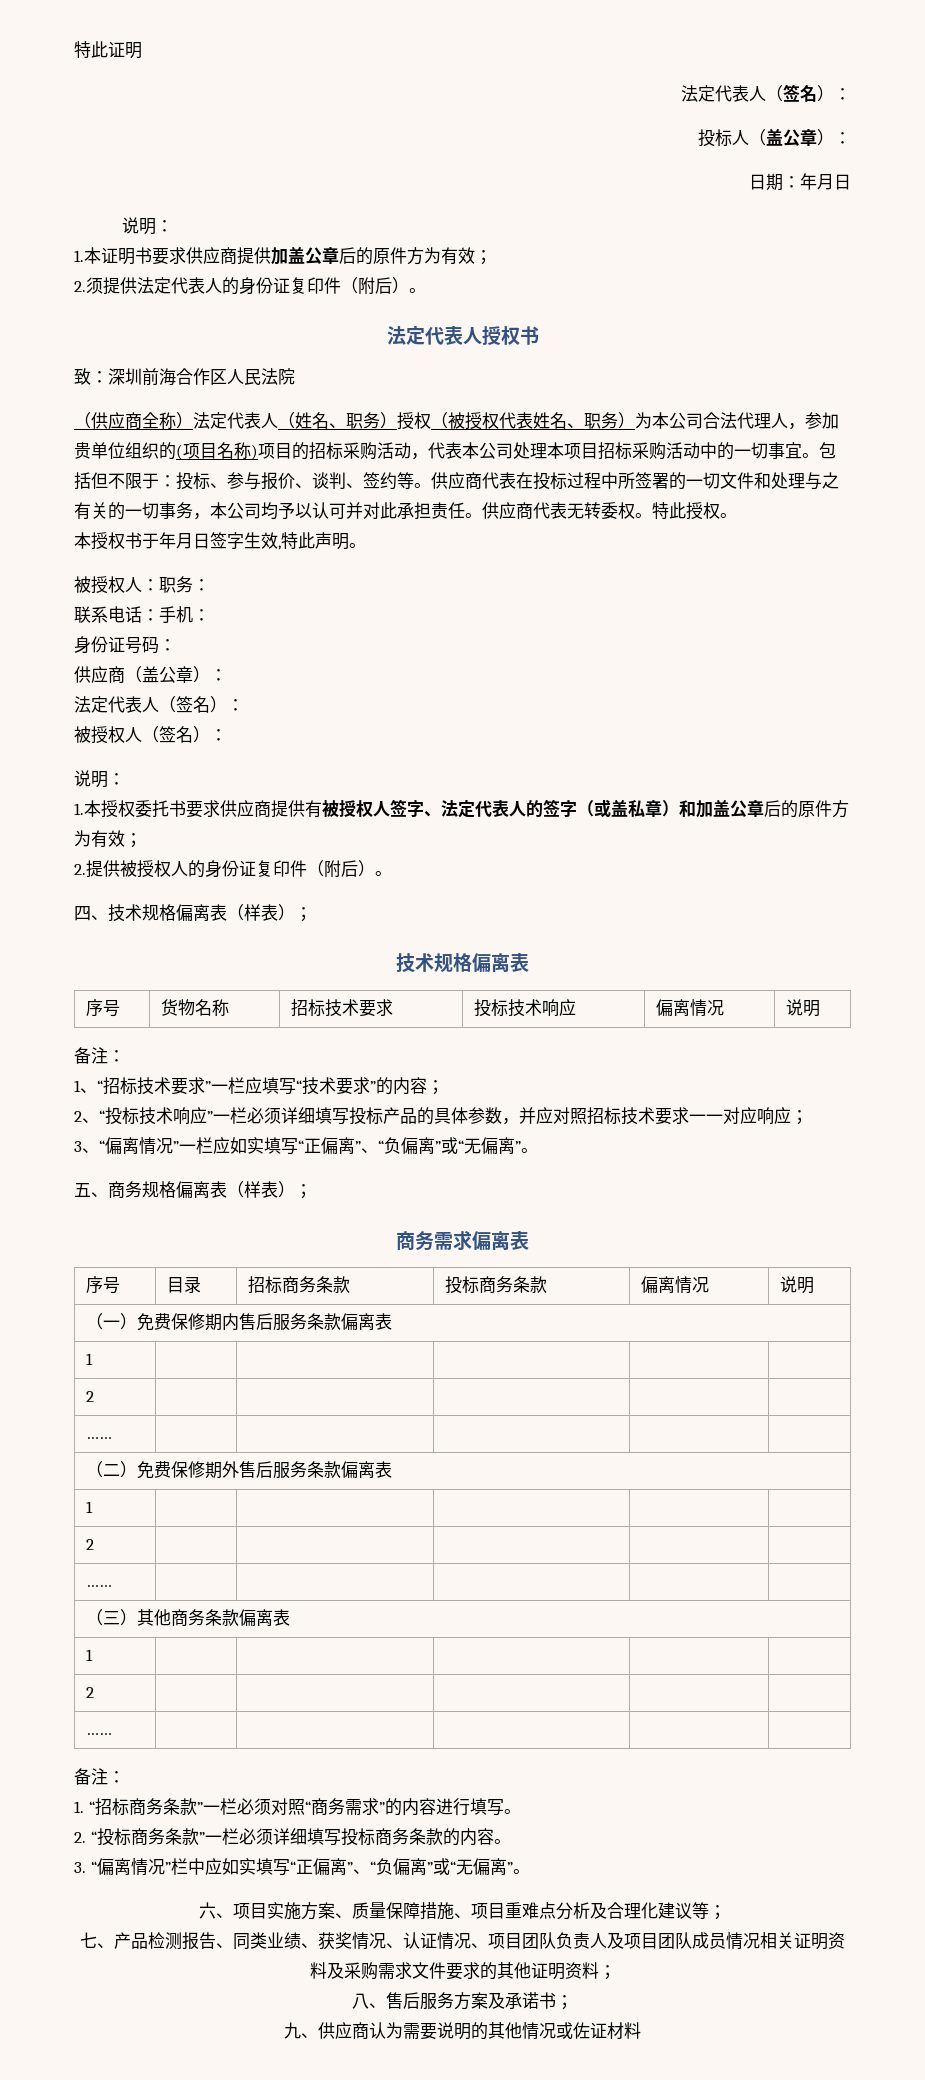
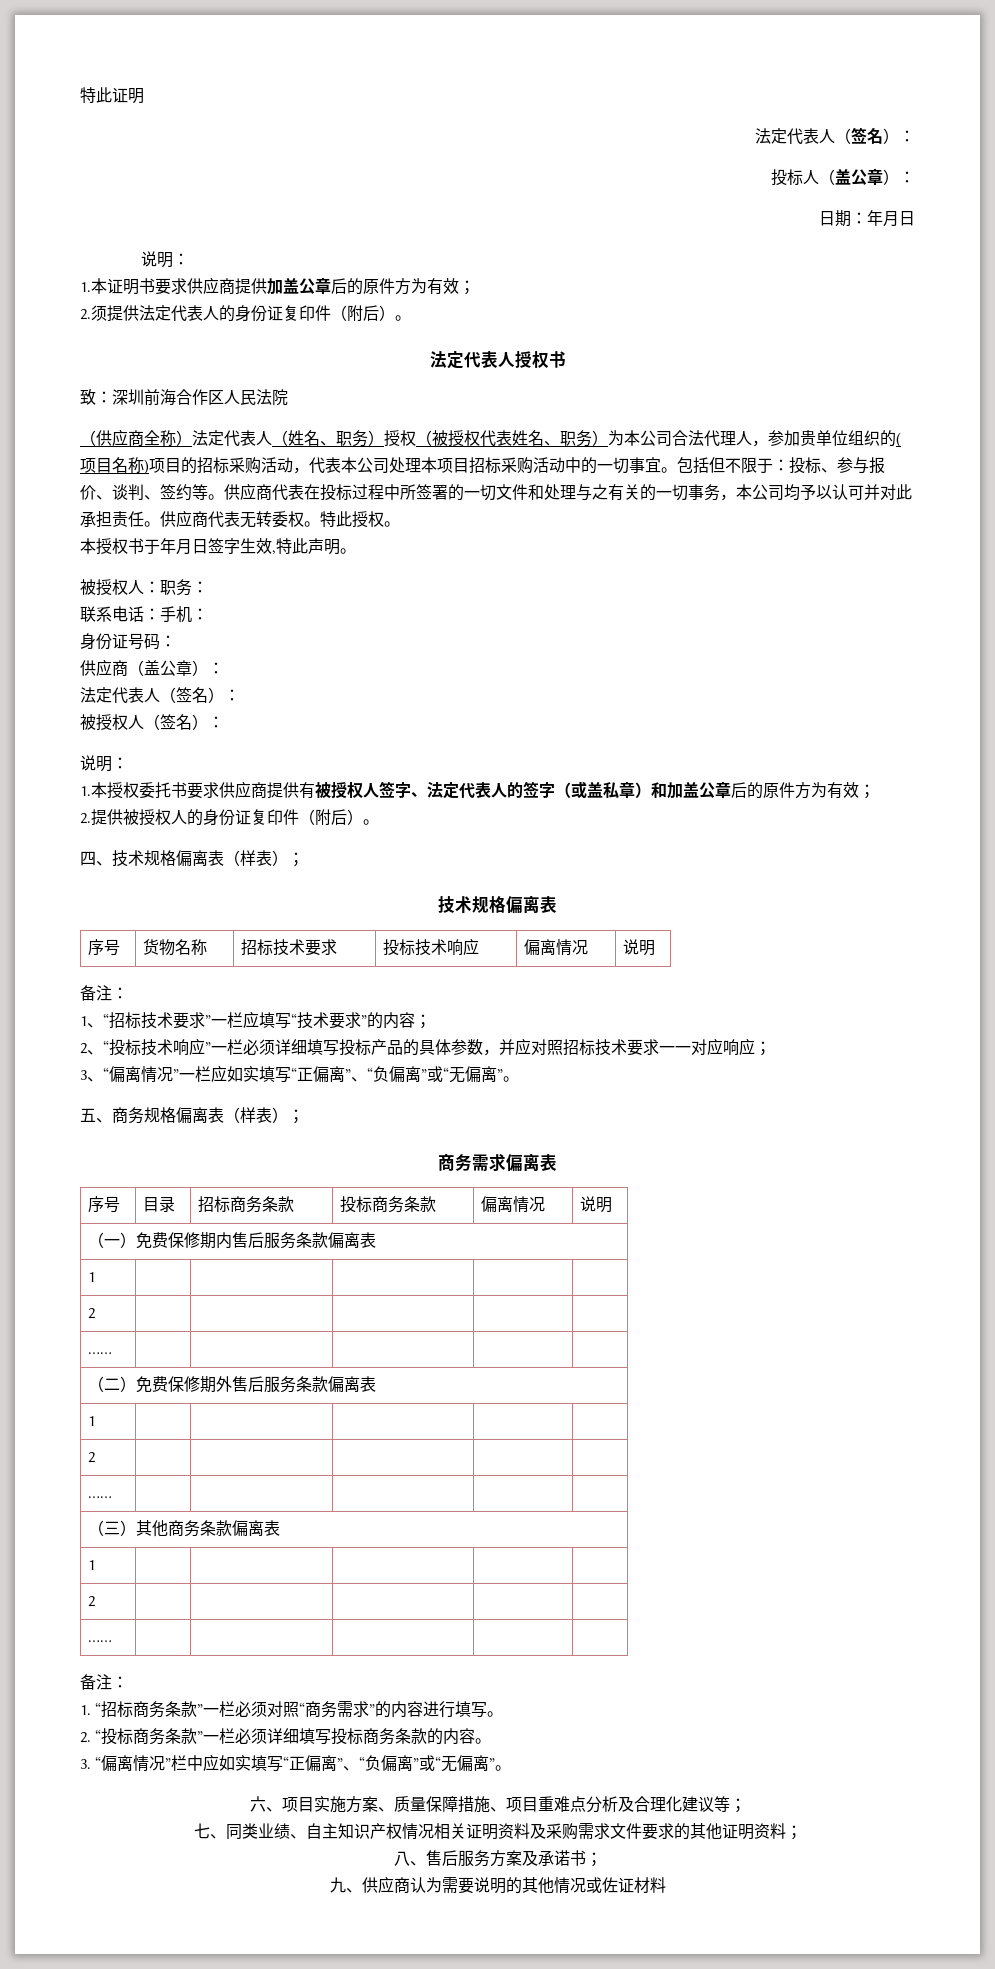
[114,1932,726,1950] 产品检测报告、同类业绩、获奖情况、认证情况、项目团队负责人及项目团队成员 -> [225,1823,402,1840] 同类业绩、自主知识产权

